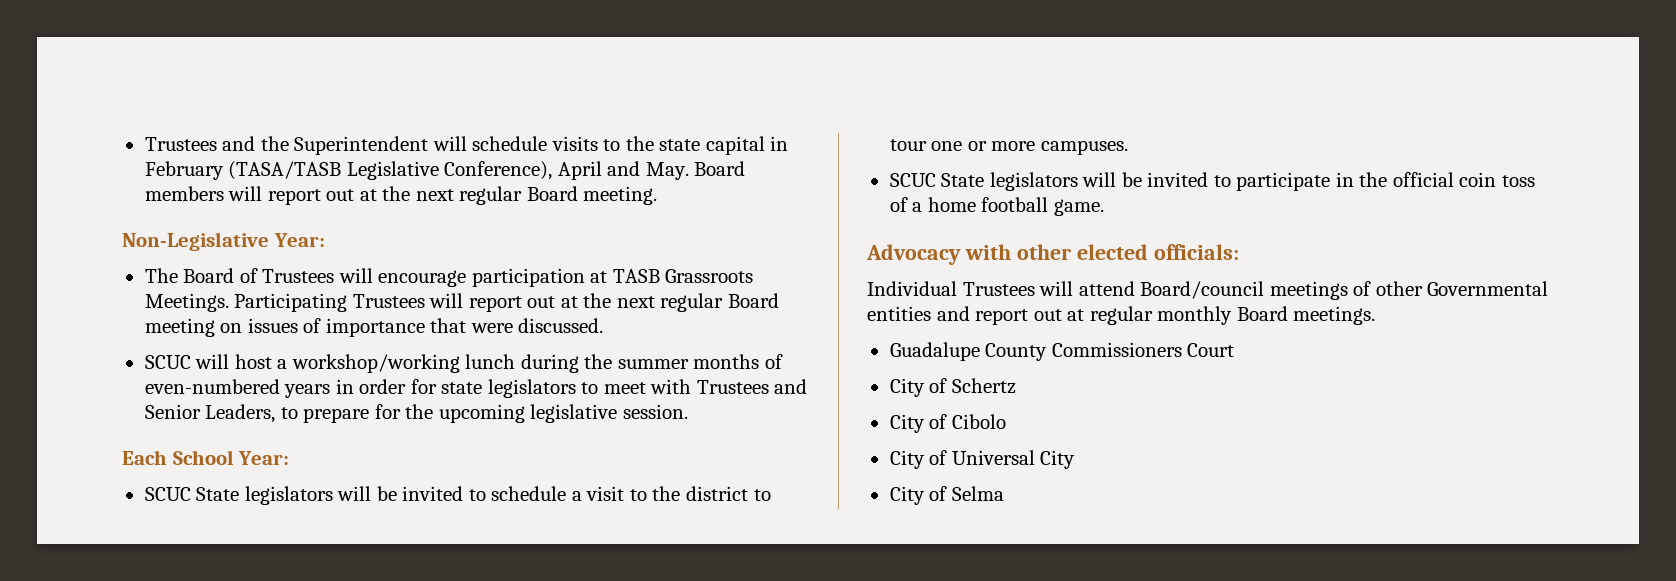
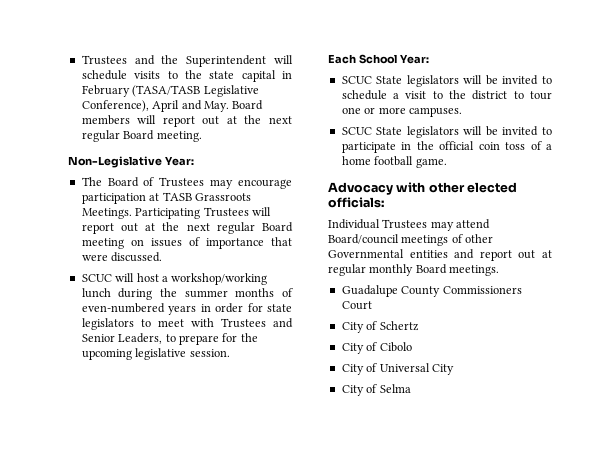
[338,268,373,283] will -> [210,179,234,189] may
[1039,281,1074,296] will -> [430,221,454,231] may

